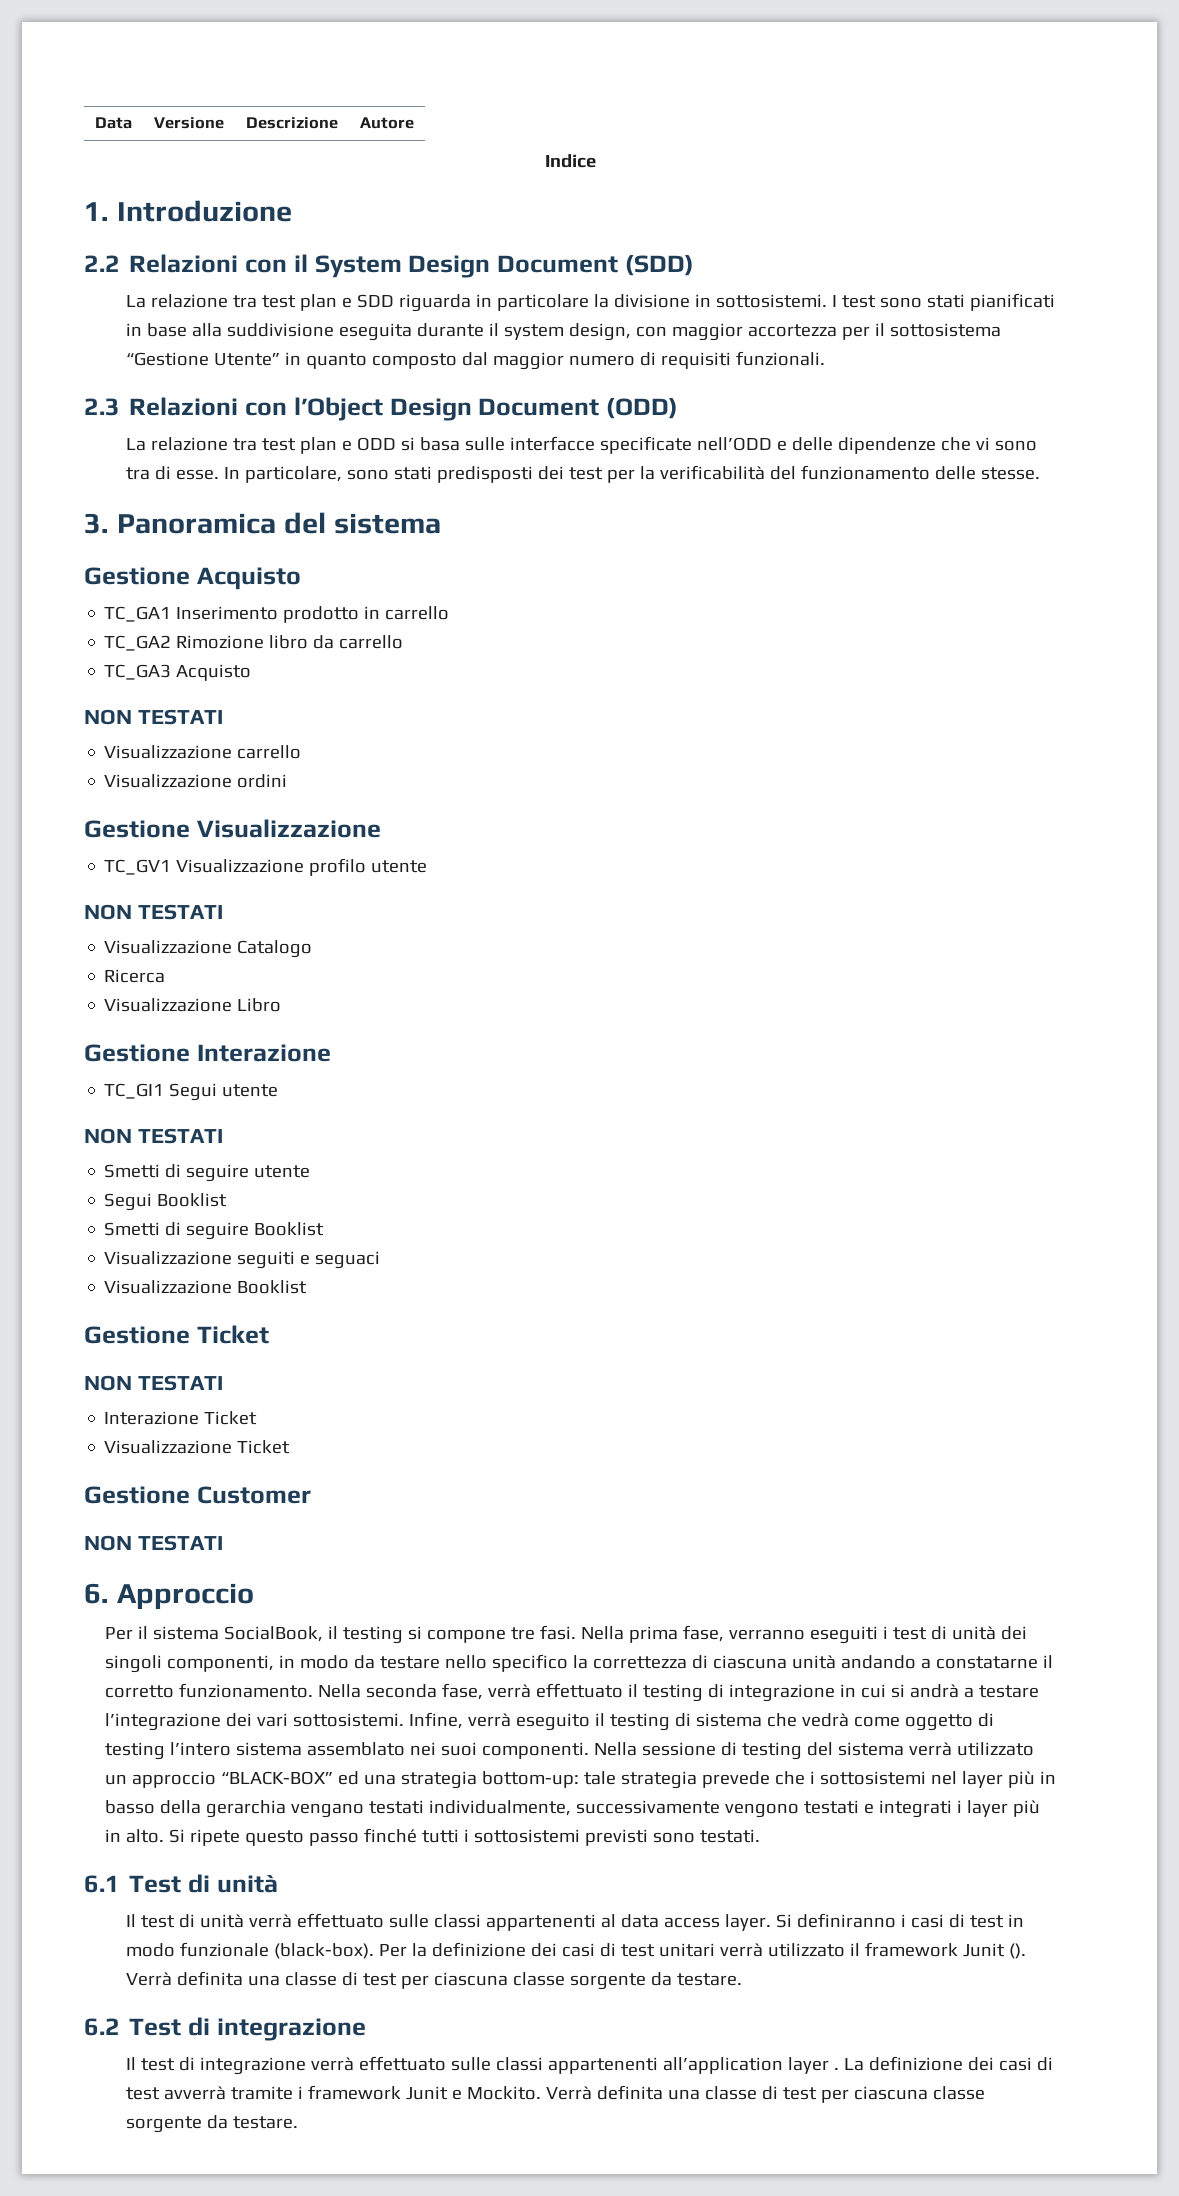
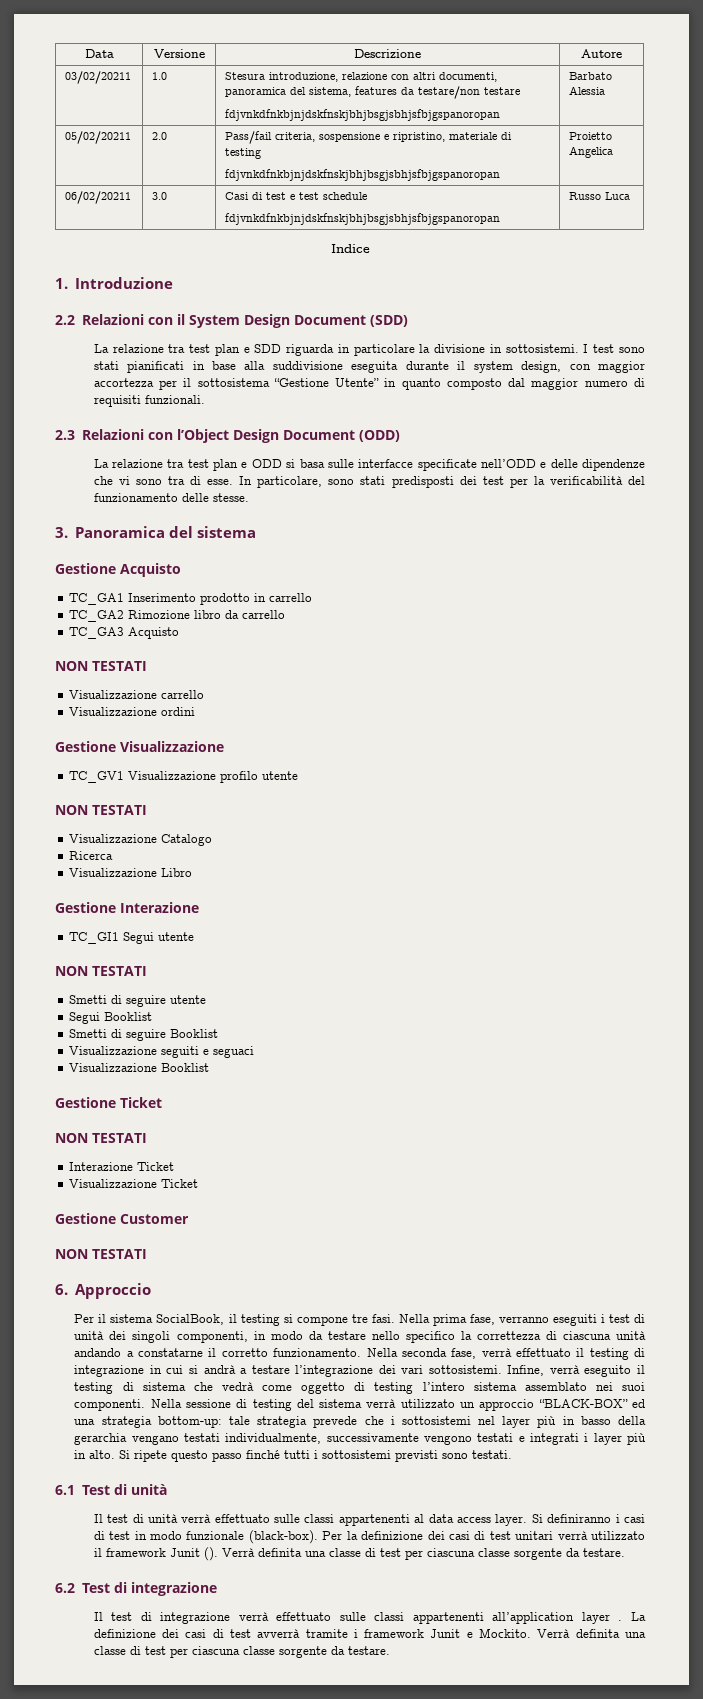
(414, 123) none -> [65,71,132,84] [152,72,168,80] [225,72,498,82] [225,86,521,99] [225,109,501,121] [569,72,613,80] [569,86,606,95] [65,131,132,144] [152,132,168,140] [225,131,513,144] [225,148,262,159] [225,169,501,181] [569,132,613,140] [569,146,614,158] [65,191,132,204] [152,192,168,200] [225,192,368,200] [225,213,501,225] [569,192,631,200] // 03/02/20211 | 1.0 | Stesura introduzione, relazione con altri documenti, panoramica del sistema, features da testare/non testare // fdjvnkdfnkbjnjdskfnskjbhjbsgjsbhjsfbjgspanoropan | Barbato Alessia // 05/02/20211 | 2.0 | Pass/fail criteria, sospensione e ripristino, materiale di testing // fdjvnkdfnkbjnjdskfnskjbhjbsgjsbhjsfbjgspanoropan | Proietto Angelica // 06/02/20211 | 3.0 | Casi di test e test schedule // fdjvnkdfnkbjnjdskfnskjbhjbsgjsbhjsfbjgspanoropan | Russo Luca

